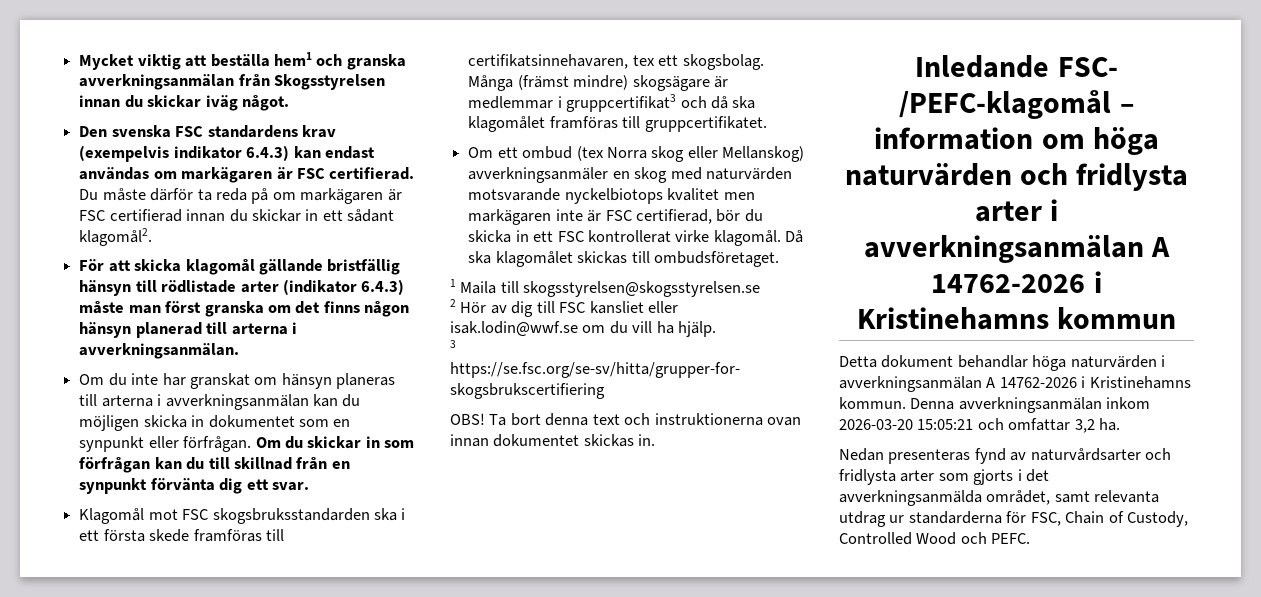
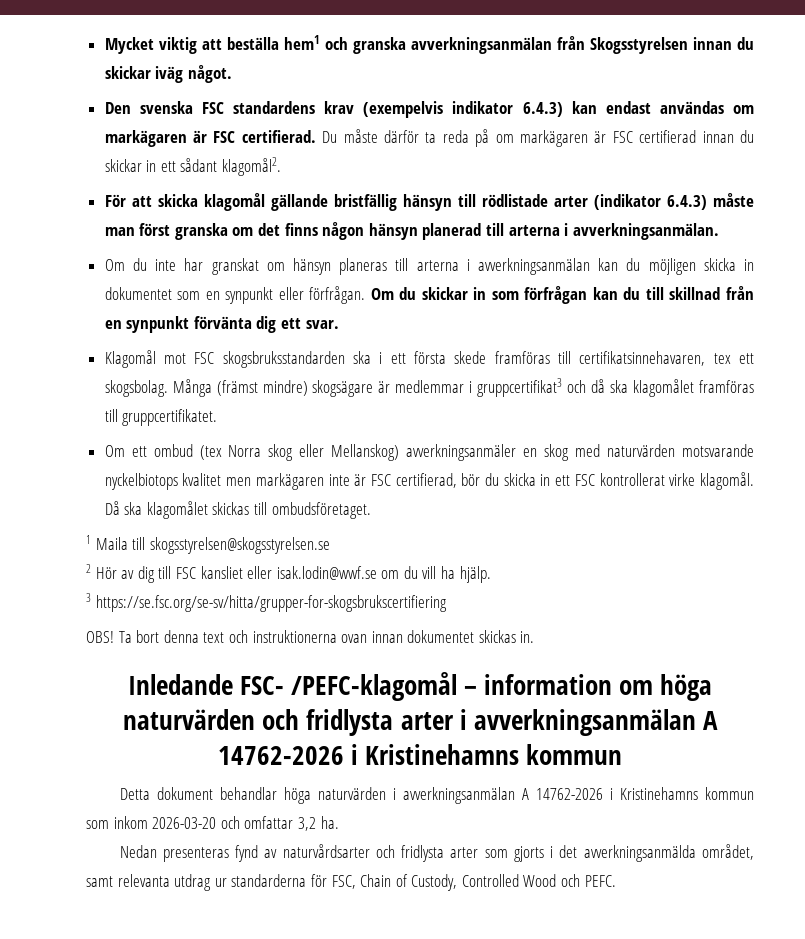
[839,397,1102,413] kommun. Denna avverkningsanmälan -> [704,787,754,800] [86,820,109,829] kommun som
[917,419,974,430] 15:05:21 -> (217, 823) none

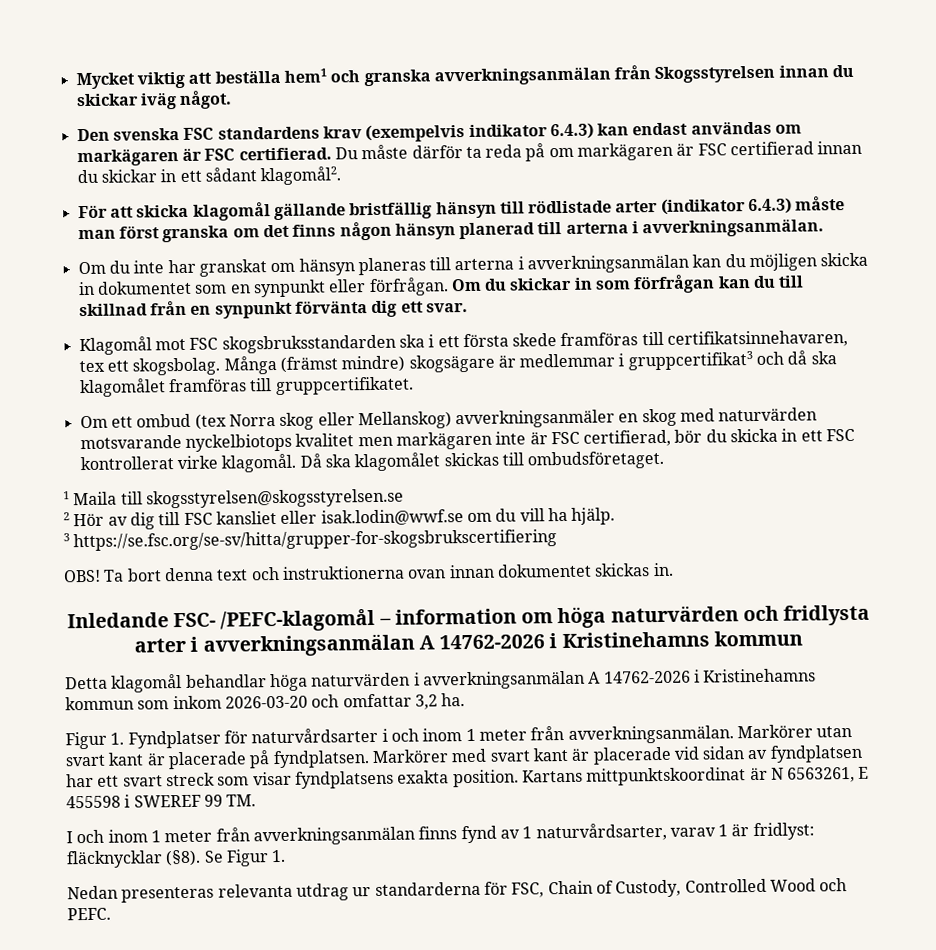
[156,787,213,800] dokument -> [111,674,183,693] klagomål
[119,844,755,862] [86,876,113,887] Nedan presenteras fynd av naturvårdsarter och fridlysta arter som gjorts i det avverkningsanmälda området, samt -> [65,724,853,750] [65,744,863,770] [66,766,870,789] [66,794,257,809] [66,822,815,846] [66,849,287,869] [67,885,215,903] Figur 1. Fyndplatser för naturvårdsarter i och inom 1 meter från avverkningsanmälan. Markörer utan svart kant är placerade på fyndplatsen. Markörer med svart kant är placerade vid sidan av fyndplatsen har ett svart streck som visar fyndplatsens exakta position. Kartans mittpunktskoordinat är N 6563261, E 455598 i SWEREF 99 TM. // I och inom 1 meter från avverkningsanmälan finns fynd av 1 naturvårdsarter, varav 1 är fridlyst: fläcknycklar (§8). Se Figur 1. // Nedan presenteras

